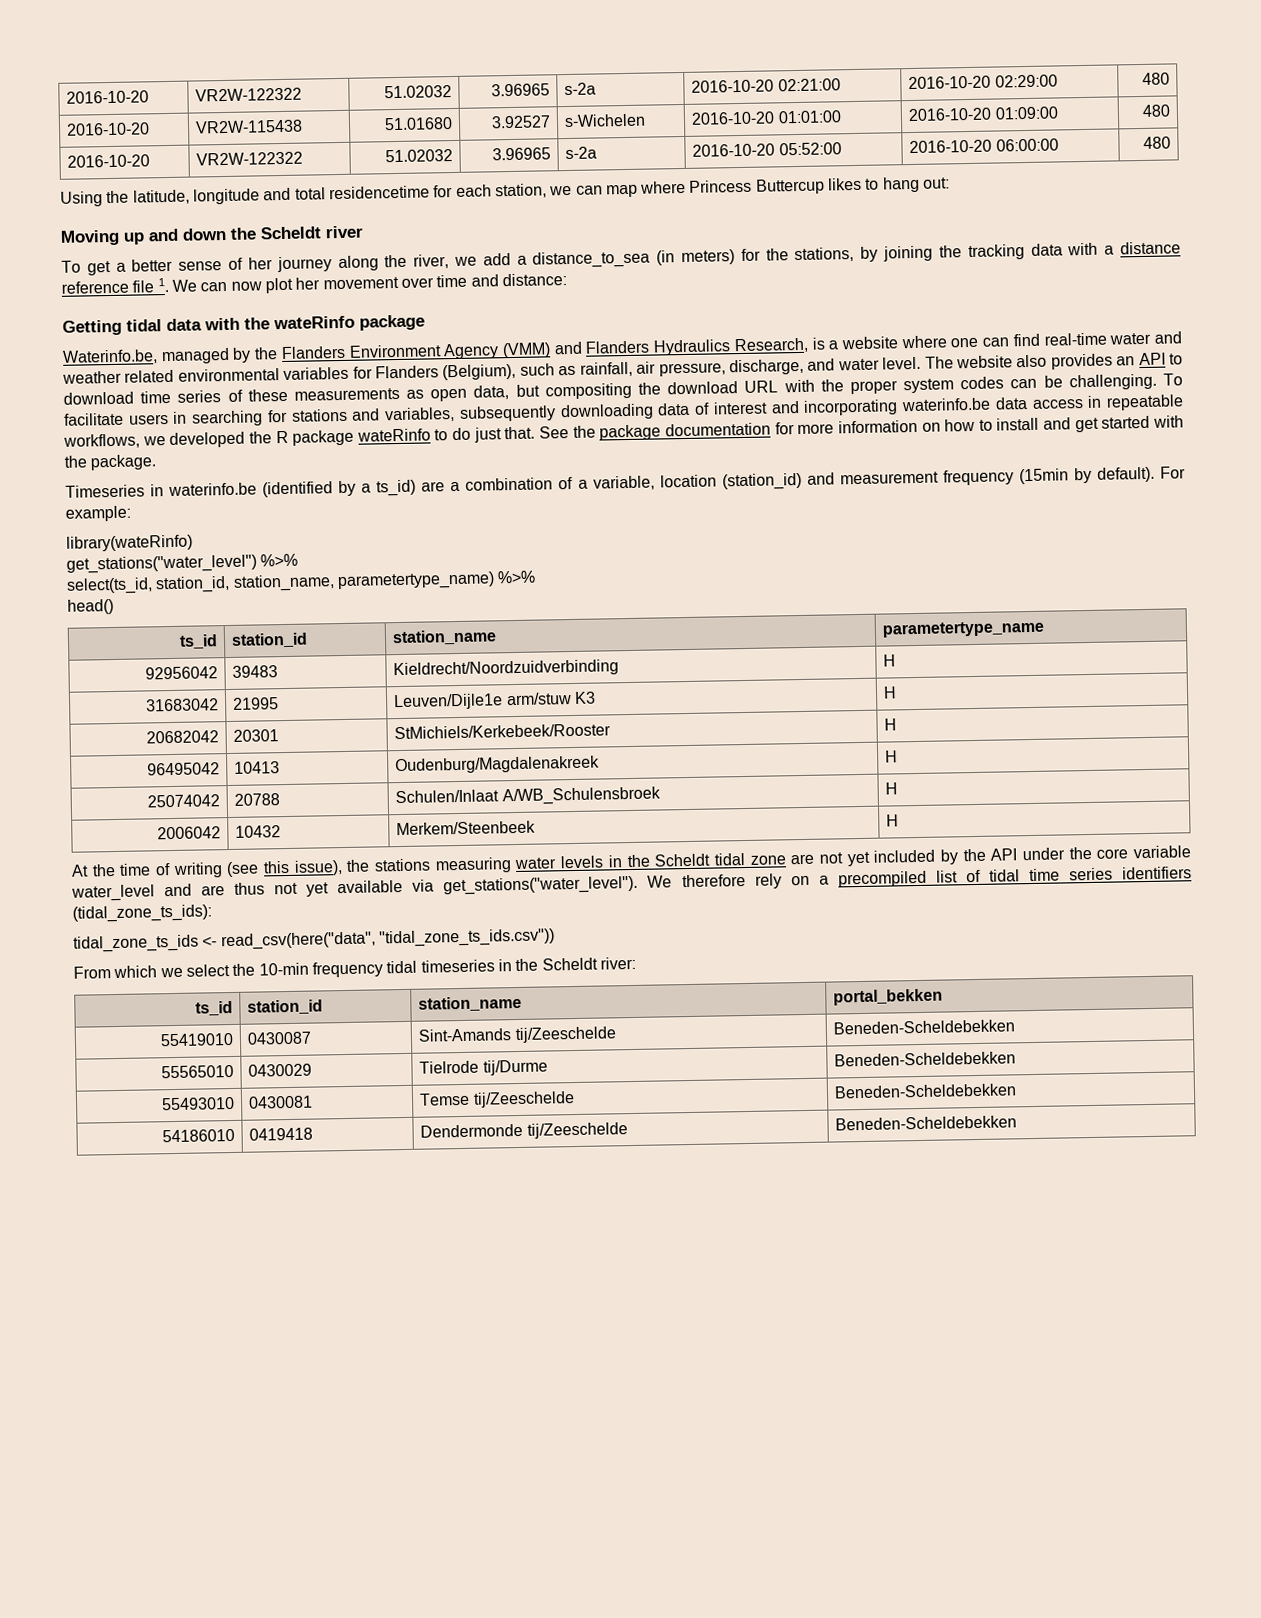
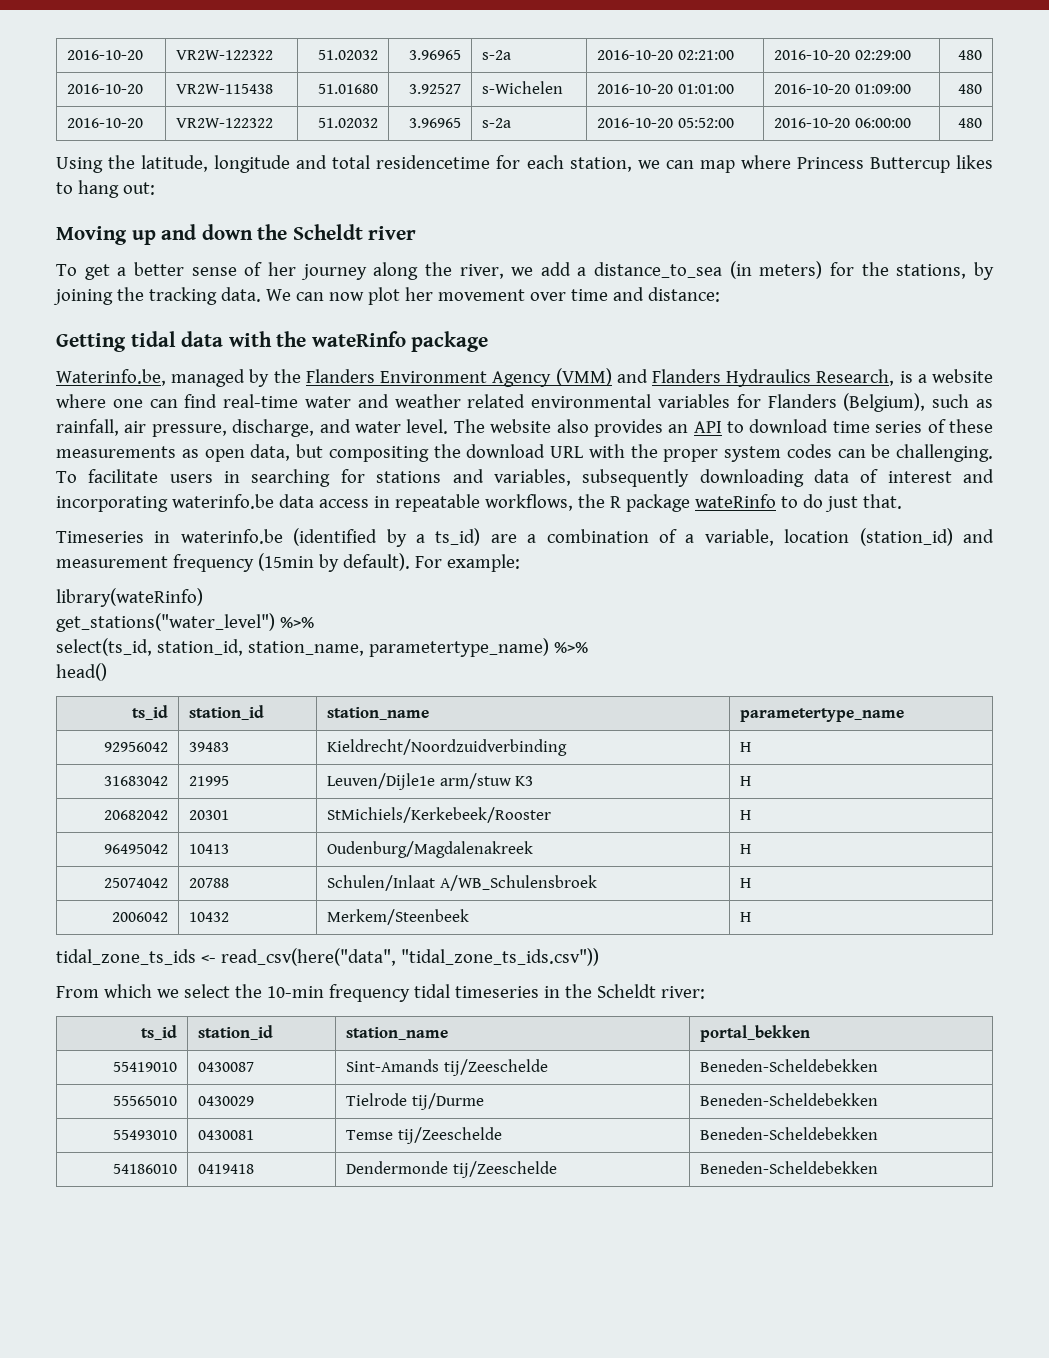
[1030,241,1181,256] [61,277,169,294] data with a distance reference file 1. -> [220,287,261,302] data.
[142,431,246,448] we developed -> (573, 502) none
[539,415,1184,441] [64,454,157,471] See the package documentation for more information on how to install and get started with the package. -> (902, 501) none
[71,845,1192,878] [71,866,1192,902] [72,904,212,923] // At the time of writing (see this issue), the stations measuring water levels in the Scheldt tidal zone are not yet included by the API under the core variable water_level and are thus not yet available via get_stations("water_level"). We therefore rely on a precompiled list of tidal time series identifiers (tidal_zone_ts_ids): -> (752, 917) none

